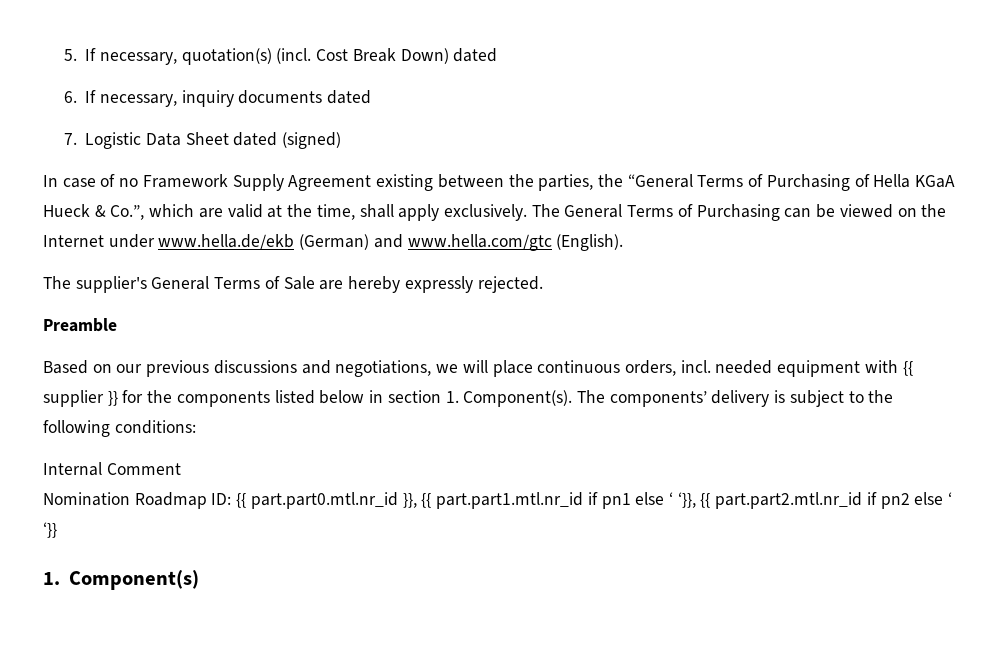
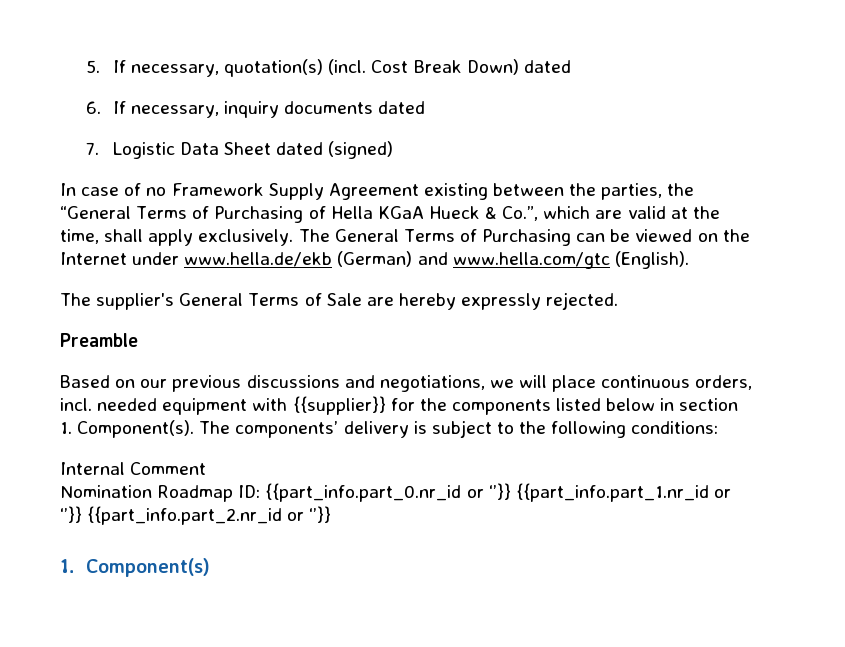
[902,361,913,376] [43,390,118,407] {{ supplier }} -> [292,396,386,415] {{supplier}}
[236,492,953,509] [43,522,57,538] {{ part.part0.mtl.nr_id }}, {{ part.part1.mtl.nr_id if pn1 else ‘ ‘}}, {{ part.part2.mtl.nr_id if pn2 else ‘ ‘}} -> [265,483,731,502] [60,506,332,525] {{part_info.part_0.nr_id or ‘’}} {{part_info.part_1.nr_id or ‘’}} {{part_info.part_2.nr_id or ‘’}}

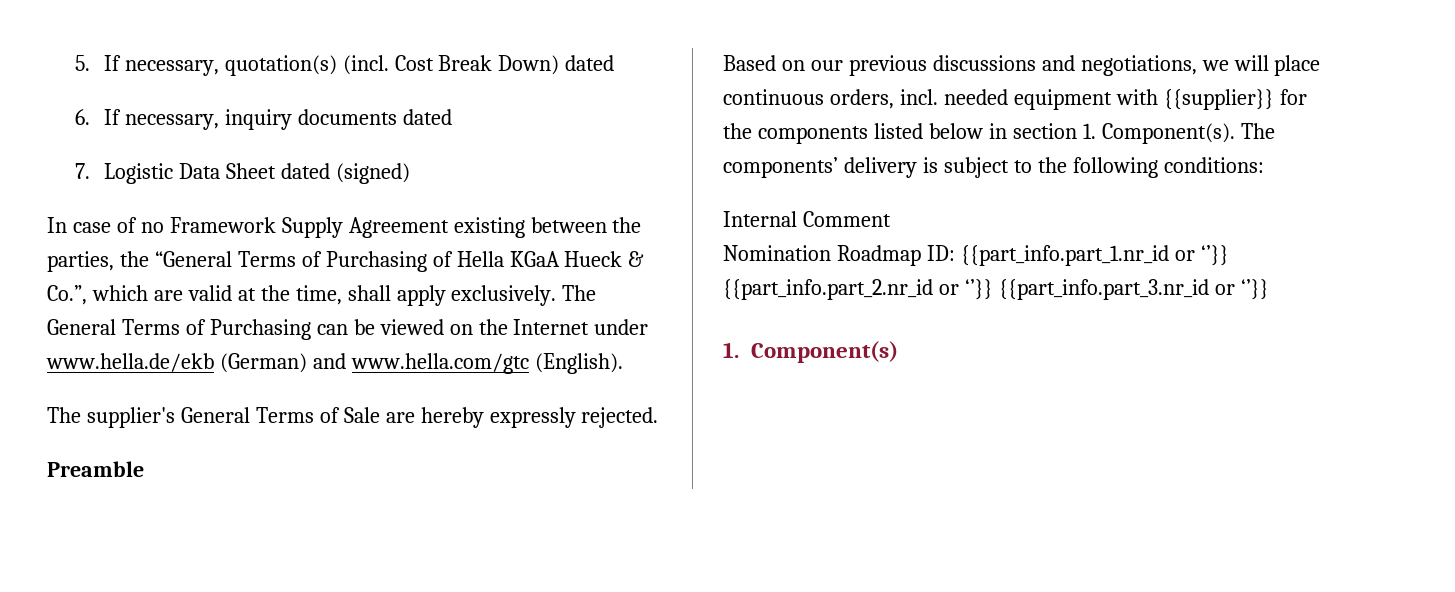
[265,483,511,502] {{part_info.part_0.nr_id or ‘’}} -> (955, 253) none
(332, 514) none -> [998,279,1269,300] {{part_info.part_3.nr_id or ‘’}}

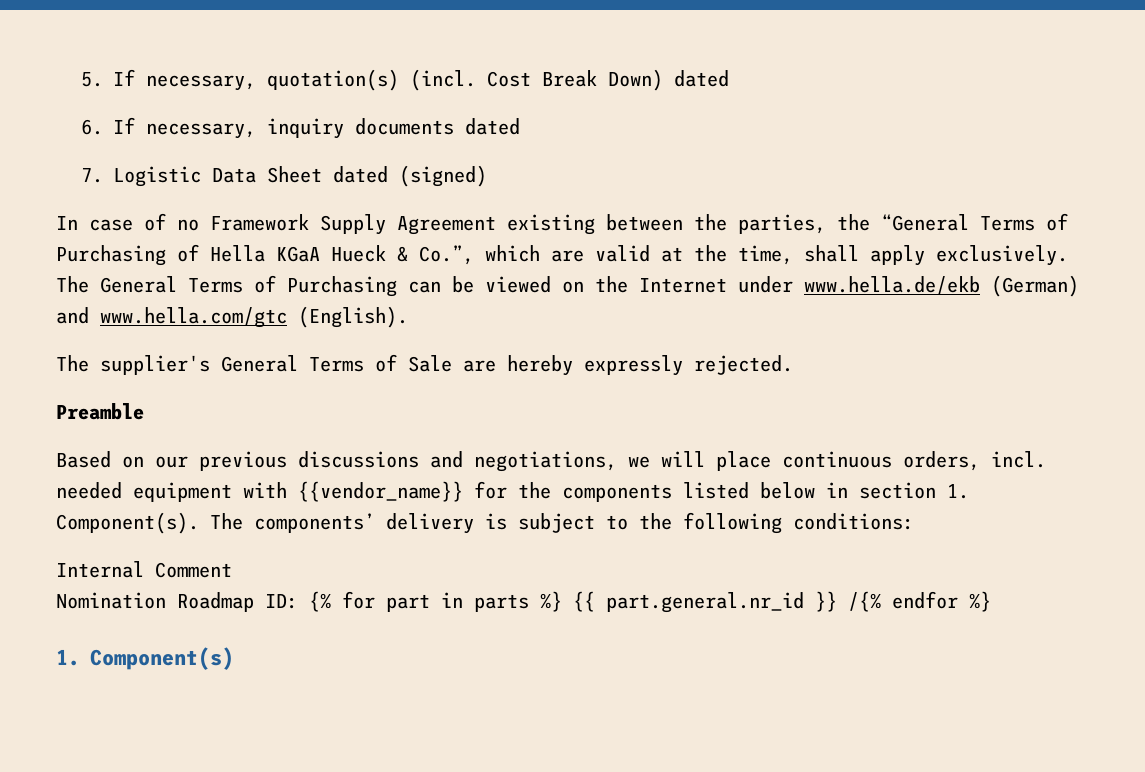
[1163,89,1274,110] {{supplier}} -> [298,481,463,502] {{vendor_name}}
[960,245,1229,266] [723,279,1269,300] {{part_info.part_1.nr_id or ‘’}} {{part_info.part_2.nr_id or ‘’}} {{part_info.part_3.nr_id or ‘’}} -> [309,591,991,613] {% for part in parts %} {{ part.general.nr_id }} /{% endfor %}

